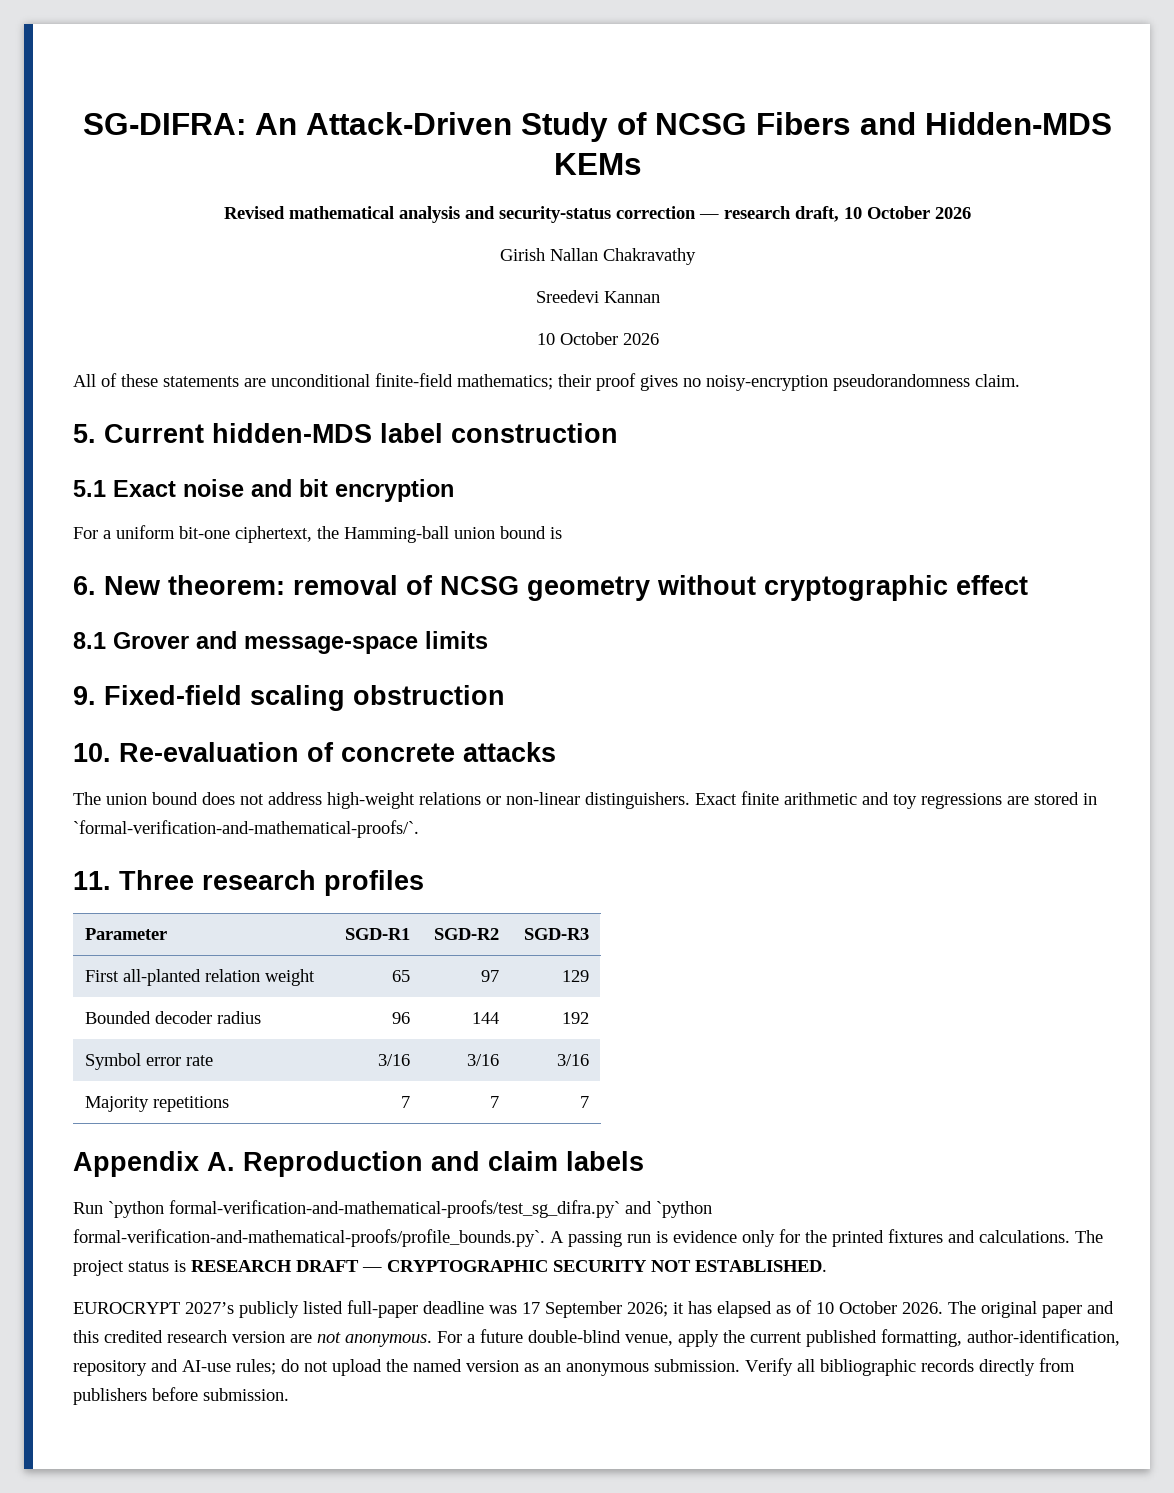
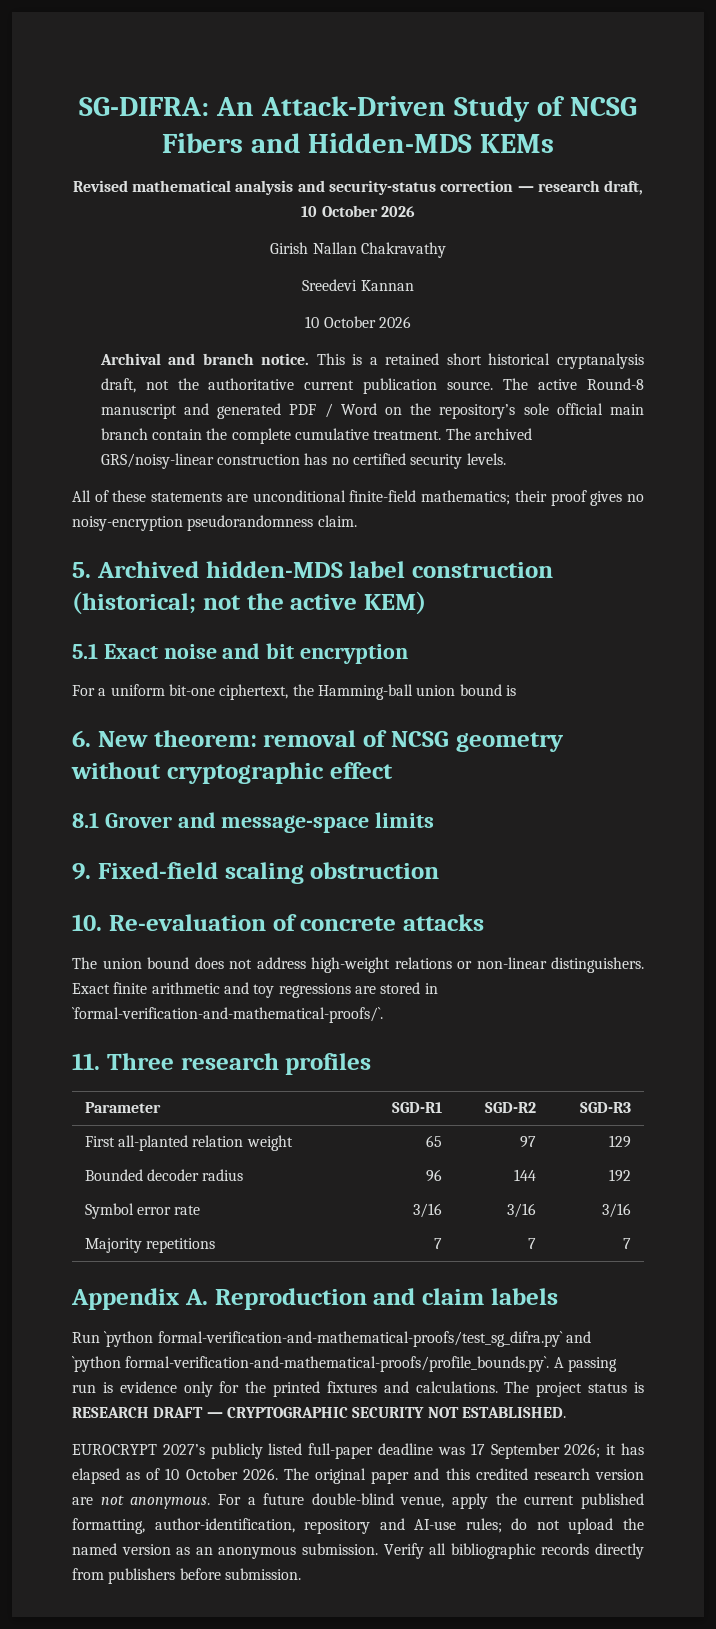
(659, 339) none -> [99,353,644,369] [100,378,644,394] [100,403,645,419] [100,428,532,444] [100,453,506,469] // Archival and branch notice. This is a retained short historical cryptanalysis draft, not the authoritative current publication source. The active Round-8 manuscript and generated PDF / Word on the repository’s sole official main branch contain the complete cumulative treatment. The archived GRS/noisy-linear construction has no certified security levels.
[104,424,204,443] Current -> [96,561,199,578] Archived
(618, 433) none -> [72,591,426,615] (historical; not the active KEM)

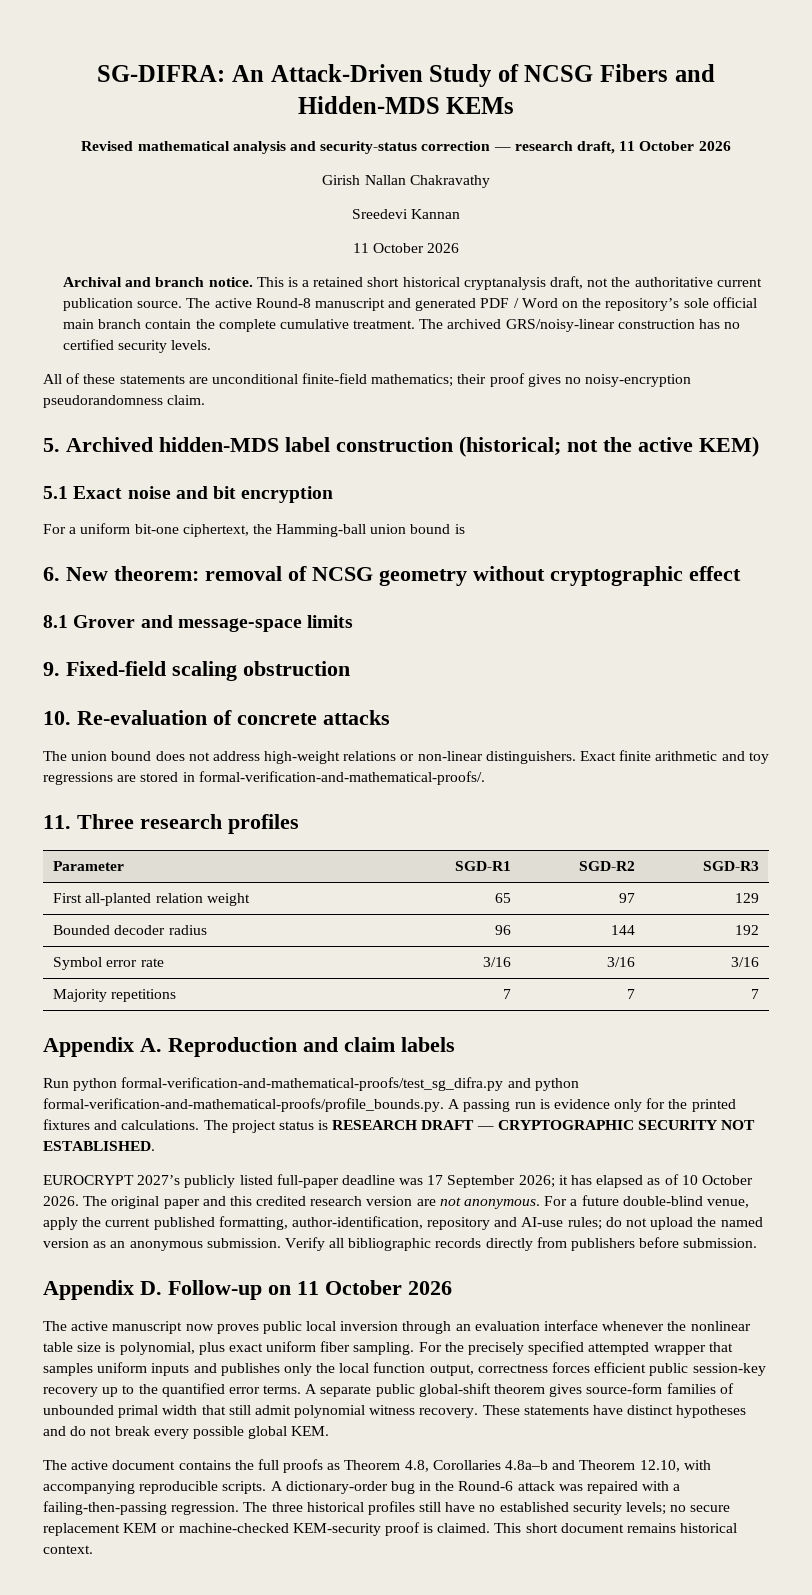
[301,206,318,217] 10 -> [619,141,636,151] 11
[305,316,320,328] 10 -> [352,243,369,253] 11
[72,1007,383,1023] `formal-verification-and-mathematical-proofs/`. -> [198,771,485,785] formal-verification-and-mathematical-proofs/.
[104,1331,591,1347] [72,1356,550,1372] `python formal-verification-and-mathematical-proofs/test_sg_difra.py` and `python formal-verification-and-mathematical-proofs/profile_bounds.py`. -> [73,1077,579,1091] [43,1098,444,1112] python formal-verification-and-mathematical-proofs/test_sg_difra.py and python formal-verification-and-mathematical-proofs/profile_bounds.py.
(301, 1574) none -> [43,1280,452,1300] [43,1320,751,1334] [43,1341,733,1355] [43,1362,766,1376] [43,1383,734,1397] [43,1405,747,1418] [43,1426,330,1439] [43,1459,711,1473] [43,1481,681,1494] [43,1501,731,1515] [43,1522,738,1536] [43,1545,93,1554] // Appendix D. Follow-up on 11 October 2026 // The active manuscript now proves public local inversion through an evaluation interface whenever the nonlinear table size is polynomial, plus exact uniform fiber sampling. For the precisely specified attempted wrapper that samples uniform inputs and publishes only the local function output, correctness forces efficient public session-key recovery up to the quantified error terms. A separate public global-shift theorem gives source-form families of unbounded primal width that still admit polynomial witness recovery. These statements have distinct hypotheses and do not break every possible global KEM. // The active document contains the full proofs as Theorem 4.8, Corollaries 4.8a–b and Theorem 12.10, with accompanying reproducible scripts. A dictionary-order bug in the Round-6 attack was repaired with a failing-then-passing regression. The three historical profiles still have no established security levels; no secure replacement KEM or machine-checked KEM-security proof is claimed. This short document remains historical context.

